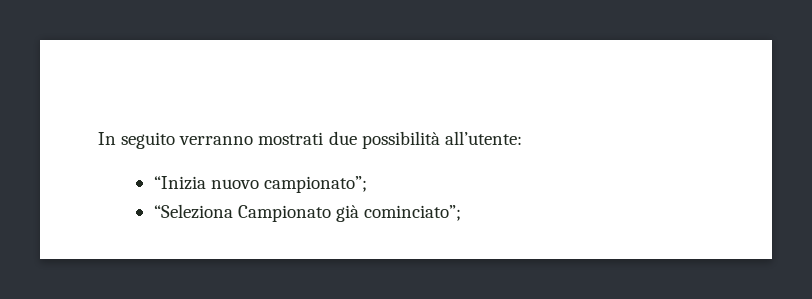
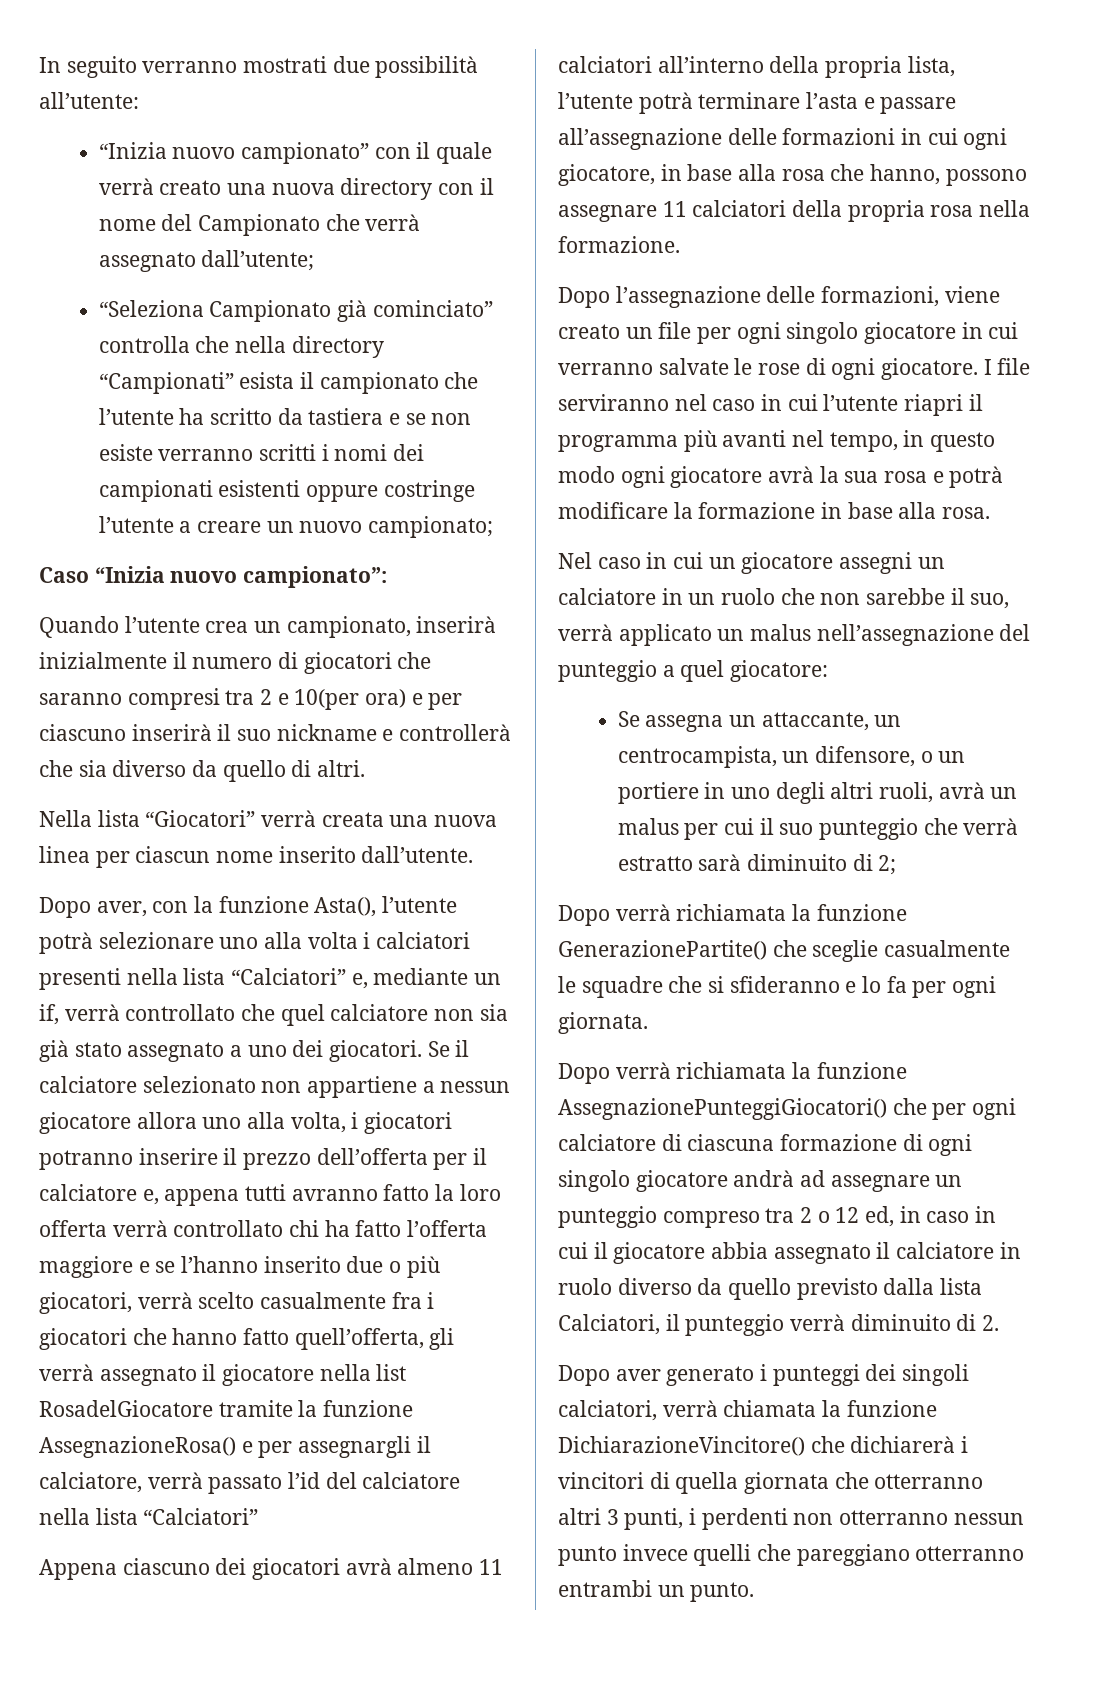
[263,176,367,193] [153,204,461,222] campionato”; // “Seleziona Campionato già cominciato”; -> [240,142,492,164] [98,178,494,200] [98,214,421,236] [98,250,315,272] [98,300,493,322] [98,336,384,358] [98,372,479,394] [98,408,472,425] [98,444,424,461] [98,480,475,502] [98,516,493,538] [39,566,388,588] [39,616,497,638] [39,652,432,674] [39,688,463,710] [39,724,512,741] [39,760,366,782] [39,810,498,827] [39,846,474,868] [39,896,458,918] [39,932,471,954] [39,968,502,990] [39,1004,508,1026] [39,1040,470,1062] [39,1076,511,1098] [39,1112,453,1134] [39,1148,488,1170] [39,1184,501,1206] [39,1220,488,1237] [39,1256,440,1278] [39,1292,435,1314] [39,1328,455,1350] [39,1364,407,1386] [39,1400,414,1417] [39,1436,431,1458] [39,1472,461,1494] [39,1508,259,1525] [39,1558,504,1580] [558,56,955,78] [558,92,957,114] [558,128,1008,150] [558,164,1027,186] [558,200,1031,222] [558,236,680,253] [558,286,1000,308] [558,322,1019,344] [558,358,1031,380] [558,394,983,416] [558,430,996,452] [558,466,1004,488] [558,502,991,519] [558,552,945,574] [558,588,1010,609] [558,624,1031,646] [558,660,829,682] [617,711,902,732] [617,746,966,768] [617,782,1018,804] [617,818,1019,840] [617,854,897,875] [558,904,907,926] [558,940,1011,962] [558,976,997,998] [558,1012,648,1034] [558,1062,907,1084] [558,1098,1017,1120] [558,1134,973,1156] [558,1170,963,1192] [558,1206,997,1228] [558,1242,1021,1264] [558,1278,983,1300] [558,1314,1000,1336] [558,1364,970,1386] [558,1400,937,1421] [558,1436,969,1456] [558,1472,984,1494] [558,1508,1024,1530] [558,1544,1025,1566] [558,1580,755,1602] campionato” con il quale verrà creato una nuova directory con il nome del Campionato che verrà assegnato dall’utente; // “Seleziona Campionato già cominciato” controlla che nella directory “Campionati” esista il campionato che l’utente ha scritto da tastiera e se non esiste verranno scritti i nomi dei campionati esistenti oppure costringe l’utente a creare un nuovo campionato; // Caso “Inizia nuovo campionato”: // Quando l’utente crea un campionato, inserirà inizialmente il numero di giocatori che saranno compresi tra 2 e 10(per ora) e per ciascuno inserirà il suo nickname e controllerà che sia diverso da quello di altri. // Nella lista “Giocatori” verrà creata una nuova linea per ciascun nome inserito dall’utente. // Dopo aver, con la funzione Asta(), l’utente potrà selezionare uno alla volta i calciatori presenti nella lista “Calciatori” e, mediante un if, verrà controllato che quel calciatore non sia già stato assegnato a uno dei giocatori. Se il calciatore selezionato non appartiene a nessun giocatore allora uno alla volta, i giocatori potranno inserire il prezzo dell’offerta per il calciatore e, appena tutti avranno fatto la loro offerta verrà controllato chi ha fatto l’offerta maggiore e se l’hanno inserito due o più giocatori, verrà scelto casualmente fra i giocatori che hanno fatto quell’offerta, gli verrà assegnato il giocatore nella list RosadelGiocatore tramite la funzione AssegnazioneRosa() e per assegnargli il calciatore, verrà passato l’id del calciatore nella lista “Calciatori” // Appena ciascuno dei giocatori avrà almeno 11 calciatori all’interno della propria lista, l’utente potrà terminare l’asta e passare all’assegnazione delle formazioni in cui ogni giocatore, in base alla rosa che hanno, possono assegnare 11 calciatori della propria rosa nella formazione. // Dopo l’assegnazione delle formazioni, viene creato un file per ogni singolo giocatore in cui verranno salvate le rose di ogni giocatore. I file serviranno nel caso in cui l’utente riapri il programma più avanti nel tempo, in questo modo ogni giocatore avrà la sua rosa e potrà modificare la formazione in base alla rosa. // Nel caso in cui un giocatore assegni un calciatore in un ruolo che non sarebbe il suo, verrà applicato un malus nell’assegnazione del punteggio a quel giocatore: // Se assegna un attaccante, un centrocampista, un difensore, o un portiere in uno degli altri ruoli, avrà un malus per cui il suo punteggio che verrà estratto sarà diminuito di 2; // Dopo verrà richiamata la funzione GenerazionePartite() che sceglie casualmente le squadre che si sfideranno e lo fa per ogni giornata. // Dopo verrà richiamata la funzione AssegnazionePunteggiGiocatori() che per ogni calciatore di ciascuna formazione di ogni singolo giocatore andrà ad assegnare un punteggio compreso tra 2 o 12 ed, in caso in cui il giocatore abbia assegnato il calciatore in ruolo diverso da quello previsto dalla lista Calciatori, il punteggio verrà diminuito di 2. // Dopo aver generato i punteggi dei singoli calciatori, verrà chiamata la funzione DichiarazioneVincitore() che dichiarerà i vincitori di quella giornata che otterranno altri 3 punti, i perdenti non otterranno nessun punto invece quelli che pareggiano otterranno entrambi un punto.

